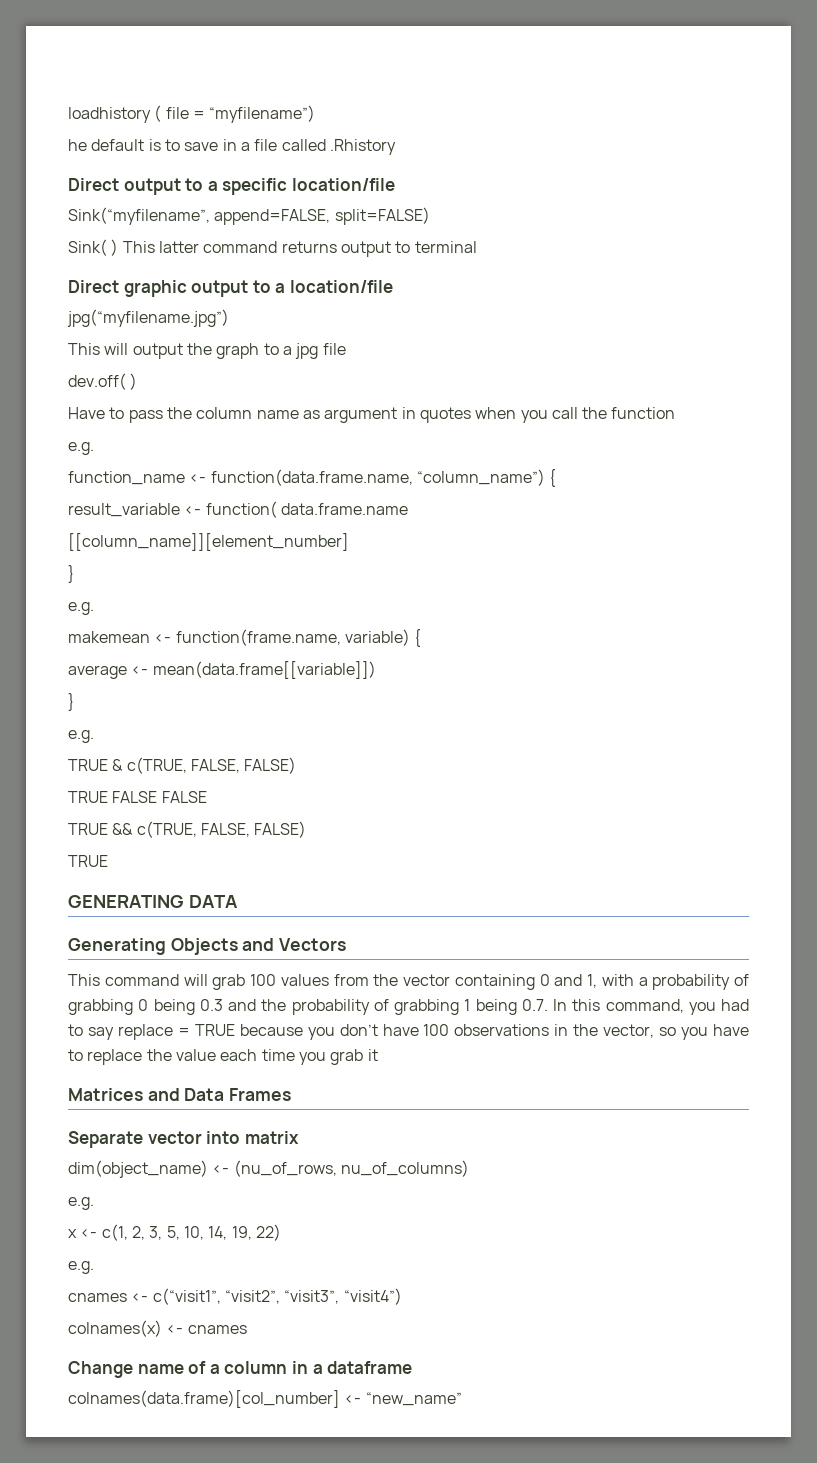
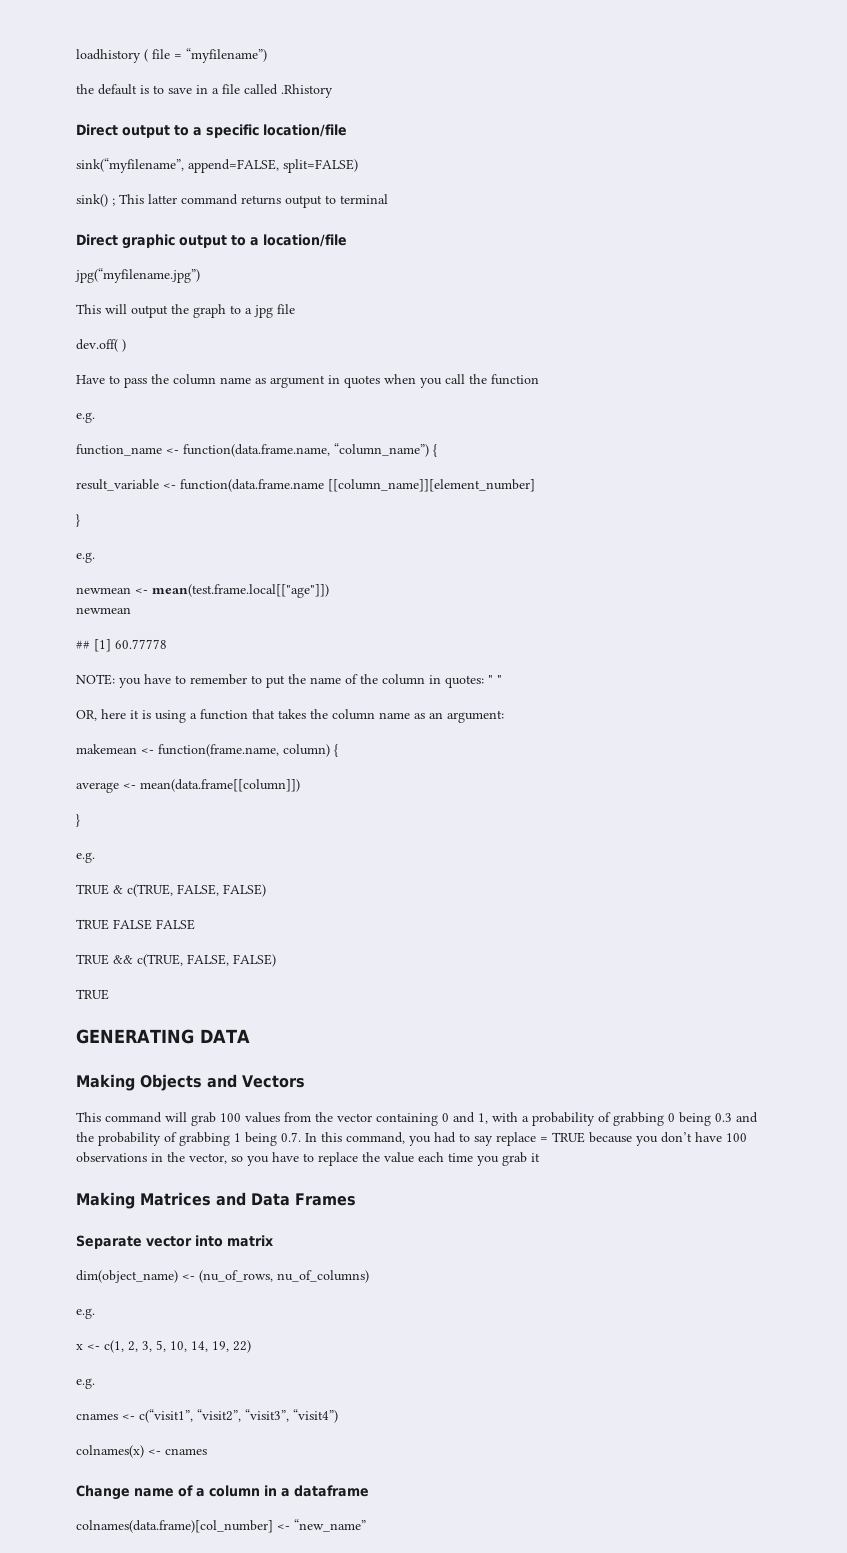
[68,139,87,151] he -> [76,84,94,94] the
[68,207,210,225] Sink(“myfilename”, -> [76,158,184,173] sink(“myfilename”,
[68,239,119,256] Sink( ) -> [76,194,115,207] sink() ;
[205,501,408,518] function( data.frame.name // -> [180,479,324,492] function(data.frame.name
(94, 608) none -> [76,584,329,598] [76,607,131,614] [76,639,167,652] [76,674,502,688] [76,709,504,723] // newmean <- mean(test.frame.local[["age"]]) // newmean // ## [1] 60.77778 // NOTE: you have to remember to put the name of the column in quotes: " " // OR, here it is using a function that takes the column name as an argument:
[344,629,410,646] variable) -> [283,744,330,757] column)
[152,661,376,679] mean(data.frame[[variable]]) -> [140,779,300,792] mean(data.frame[[column]])
[68,938,166,955] Generating -> [76,1074,135,1091] Making
(378, 1055) none -> [76,1192,135,1209] Making

